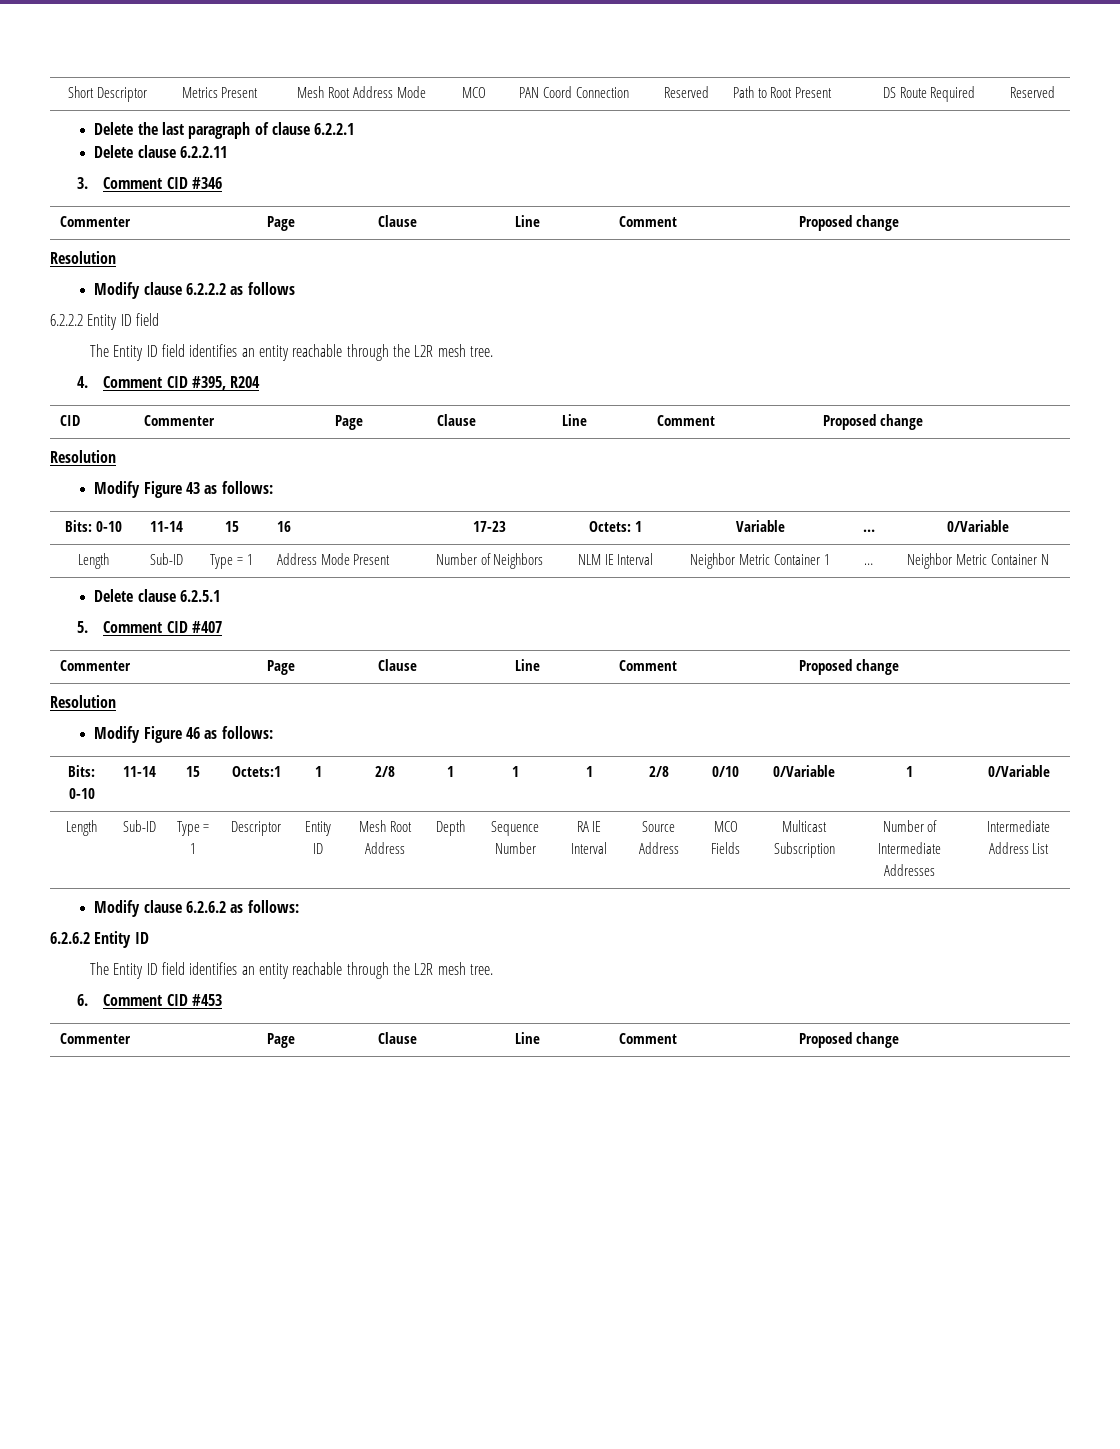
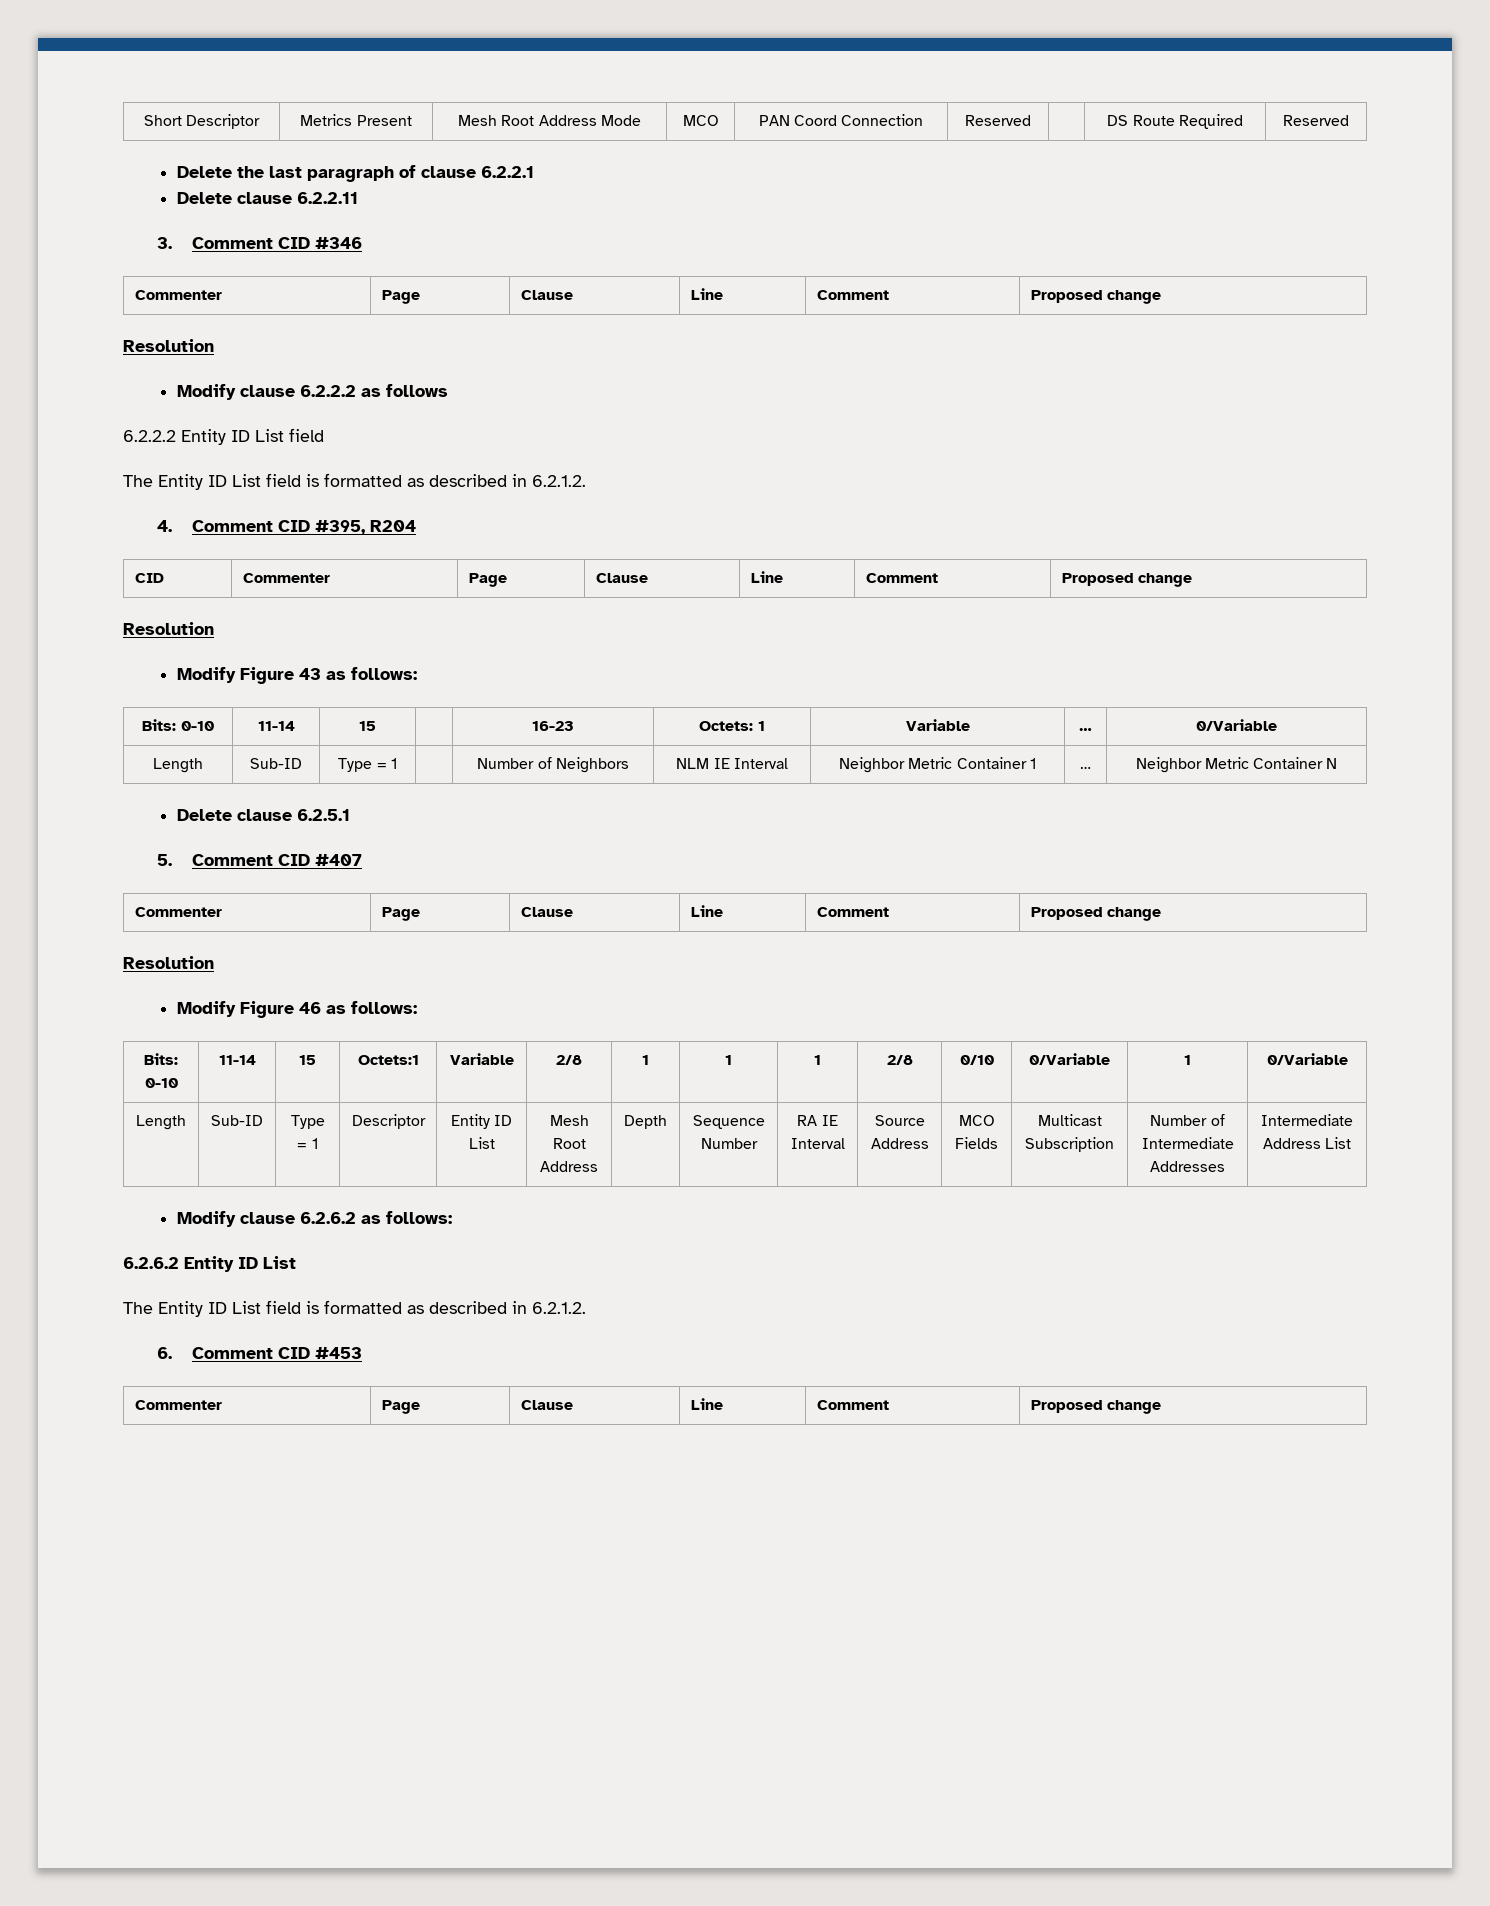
[732,86,833,98] Path to Root Present -> (1031, 120) none
(132, 320) none -> [255,429,284,442] List
[162,344,493,361] field identifies an entity reachable through the L2R mesh tree. -> [232,473,586,487] List field is formatted as described in 6.2.1.2.
[276,521,291,532] [473,521,506,532] 16 | 17-23 -> [532,721,574,731] | 16-23
[276,553,391,565] Address Mode Present -> (397, 763) none
[314,766,322,777] 1 -> [449,1053,514,1065] Variable
(323, 848) none -> [468,1137,495,1149] List
[90,962,493,979] // The Entity ID field identifies an entity reachable through the L2R mesh tree. -> [263,1256,296,1269] [123,1300,586,1317] List // The Entity ID List field is formatted as described in 6.2.1.2.

